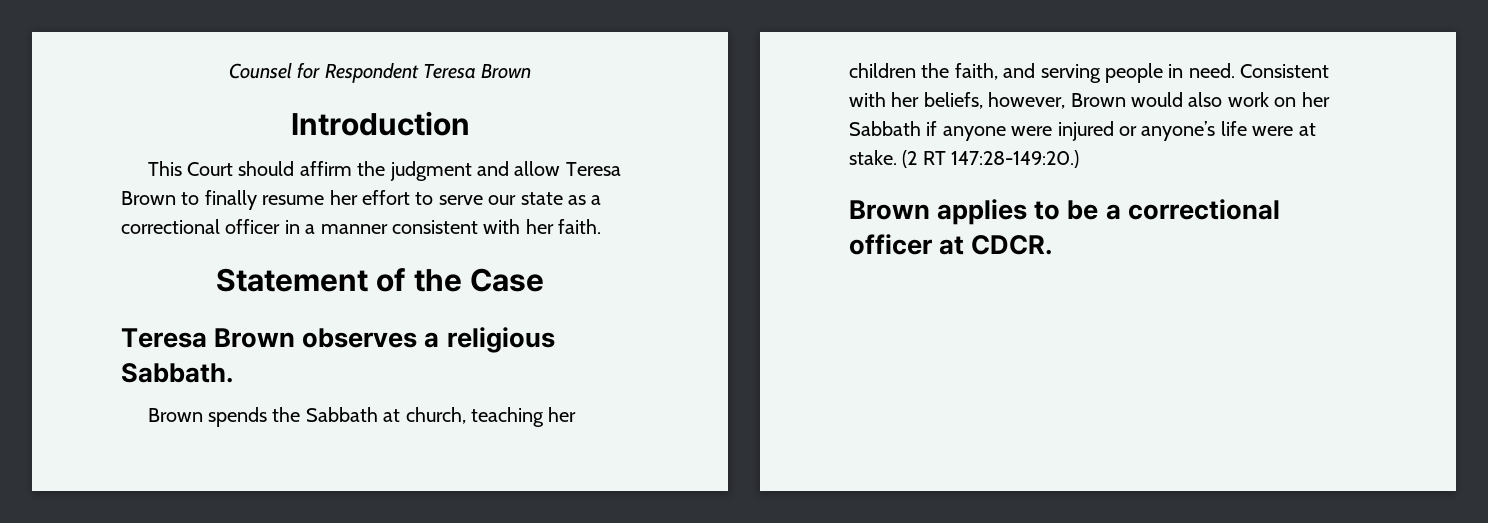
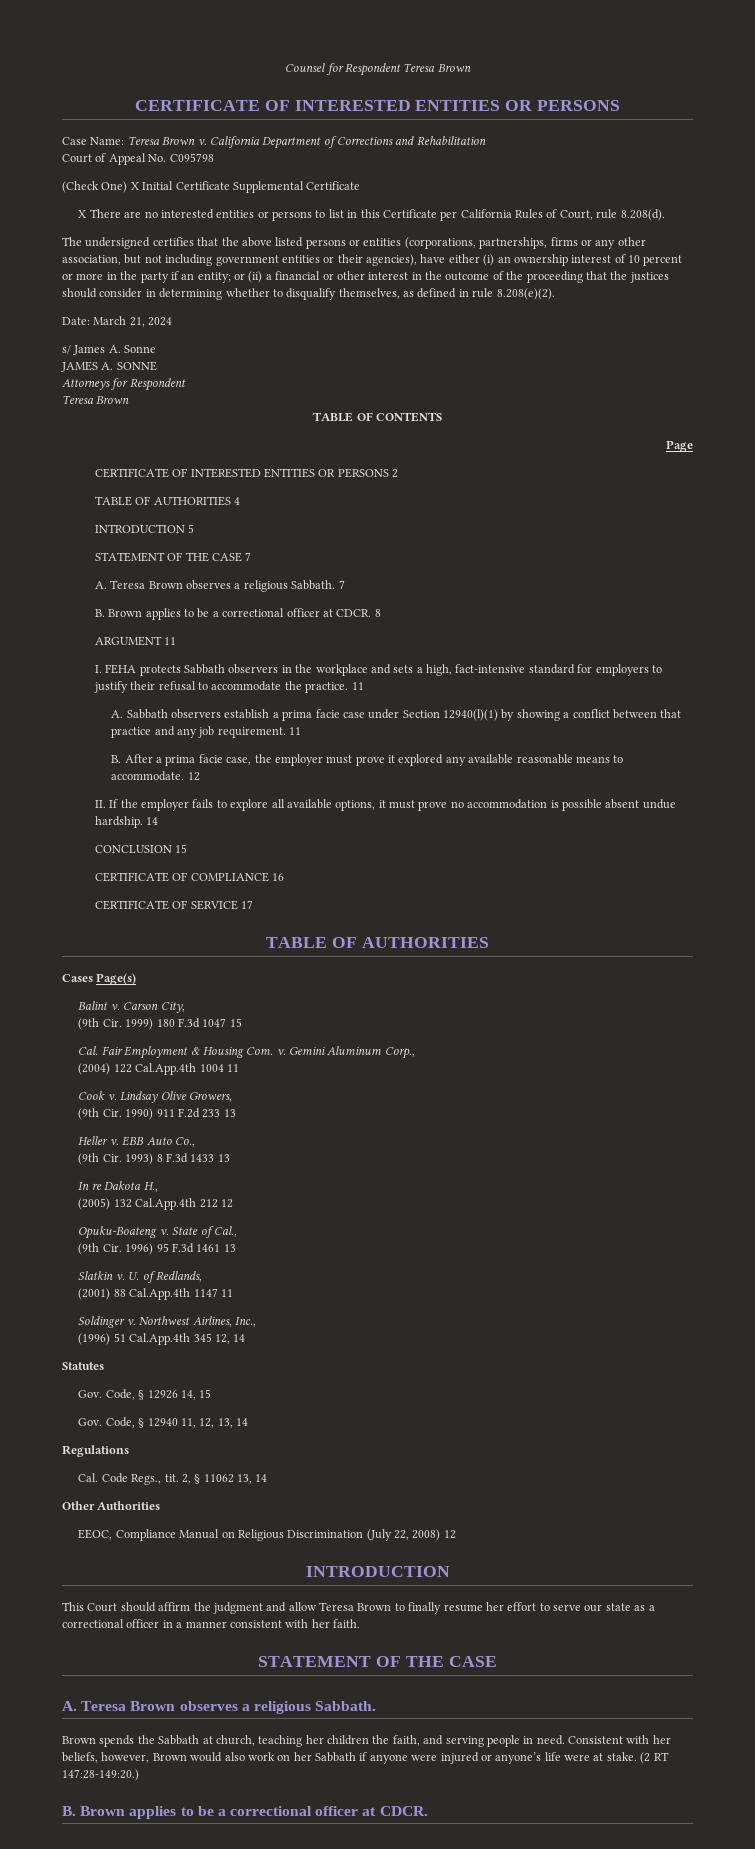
[290,111,470,136] Introduction -> [135,100,620,111] [62,136,486,149] [62,153,214,165] [62,181,361,193] [78,209,665,221] [62,237,646,249] [62,254,683,266] [62,271,669,283] [62,288,555,300] [62,316,173,327] [62,345,157,355] [61,361,157,372] [62,378,186,391] [62,395,130,404] [313,412,442,422] [666,440,693,452] [94,468,399,478] [94,496,241,506] [94,524,195,533] [94,552,252,562] [94,580,345,592] [94,608,381,620] [94,636,177,646] [94,664,662,676] [93,681,364,693] [111,709,682,721] [111,726,302,738] [111,754,624,766] [111,771,200,781] [94,799,676,811] [94,816,159,828] [94,844,188,853] [94,872,285,882] [94,900,254,910] [266,937,489,948] [62,973,137,985] [78,1001,185,1013] [78,1018,242,1030] [78,1046,415,1059] [78,1063,239,1075] [78,1091,232,1103] [78,1108,236,1120] [78,1136,195,1147] [78,1153,230,1165] [78,1181,158,1192] [78,1198,233,1210] [78,1226,237,1239] [78,1243,236,1255] [78,1271,202,1283] [78,1288,233,1300] [78,1316,256,1328] [78,1333,246,1345] [62,1362,104,1370] [78,1389,212,1400] [78,1417,249,1428] [62,1445,129,1457] [78,1473,268,1485] [62,1501,161,1510] [78,1529,456,1541] [305,1566,450,1577] CERTIFICATE OF INTERESTED ENTITIES OR PERSONS // Case Name: Teresa Brown v. California Department of Corrections and Rehabilitation // Court of Appeal No. C095798 // (Check One) X Initial Certificate Supplemental Certificate // X There are no interested entities or persons to list in this Certificate per California Rules of Court, rule 8.208(d). // The undersigned certifies that the above listed persons or entities (corporations, partnerships, firms or any other association, but not including government entities or their agencies), have either (i) an ownership interest of 10 percent or more in the party if an entity; or (ii) a financial or other interest in the outcome of the proceeding that the justices should consider in determining whether to disqualify themselves, as defined in rule 8.208(e)(2). // Date: March 21, 2024 // s/ James A. Sonne // JAMES A. SONNE // Attorneys for Respondent // Teresa Brown // TABLE OF CONTENTS // Page // CERTIFICATE OF INTERESTED ENTITIES OR PERSONS 2 // TABLE OF AUTHORITIES 4 // INTRODUCTION 5 // STATEMENT OF THE CASE 7 // A. Teresa Brown observes a religious Sabbath. 7 // B. Brown applies to be a correctional officer at CDCR. 8 // ARGUMENT 11 // I. FEHA protects Sabbath observers in the workplace and sets a high, fact-intensive standard for employers to justify their refusal to accommodate the practice. 11 // A. Sabbath observers establish a prima facie case under Section 12940(l)(1) by showing a conflict between that practice and any job requirement. 11 // B. After a prima facie case, the employer must prove it explored any available reasonable means to accommodate. 12 // II. If the employer fails to explore all available options, it must prove no accommodation is possible absent undue hardship. 14 // CONCLUSION 15 // CERTIFICATE OF COMPLIANCE 16 // CERTIFICATE OF SERVICE 17 // TABLE OF AUTHORITIES // Cases Page(s) // Balint v. Carson City, // (9th Cir. 1999) 180 F.3d 1047 15 // Cal. Fair Employment & Housing Com. v. Gemini Aluminum Corp., // (2004) 122 Cal.App.4th 1004 11 // Cook v. Lindsay Olive Growers, // (9th Cir. 1990) 911 F.2d 233 13 // Heller v. EBB Auto Co., // (9th Cir. 1993) 8 F.3d 1433 13 // In re Dakota H., // (2005) 132 Cal.App.4th 212 12 // Opuku-Boateng v. State of Cal., // (9th Cir. 1996) 95 F.3d 1461 13 // Slatkin v. U. of Redlands, // (2001) 88 Cal.App.4th 1147 11 // Soldinger v. Northwest Airlines, Inc., // (1996) 51 Cal.App.4th 345 12, 14 // Statutes // Gov. Code, § 12926 14, 15 // Gov. Code, § 12940 11, 12, 13, 14 // Regulations // Cal. Code Regs., tit. 2, § 11062 13, 14 // Other Authorities // EEOC, Compliance Manual on Religious Discrimination (July 22, 2008) 12 // INTRODUCTION
[215,268,545,292] Statement of the Case // -> [258,1656,497,1667] [62,1701,77,1711] STATEMENT OF THE CASE // A.
(1080, 159) none -> [62,1806,76,1816] B.

